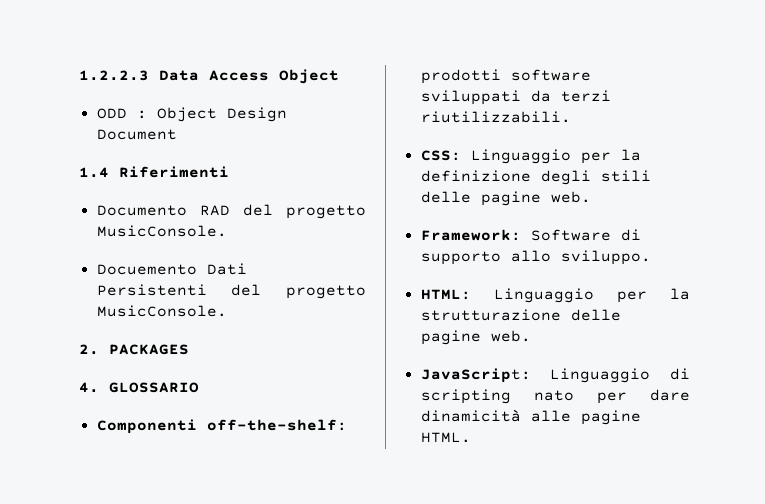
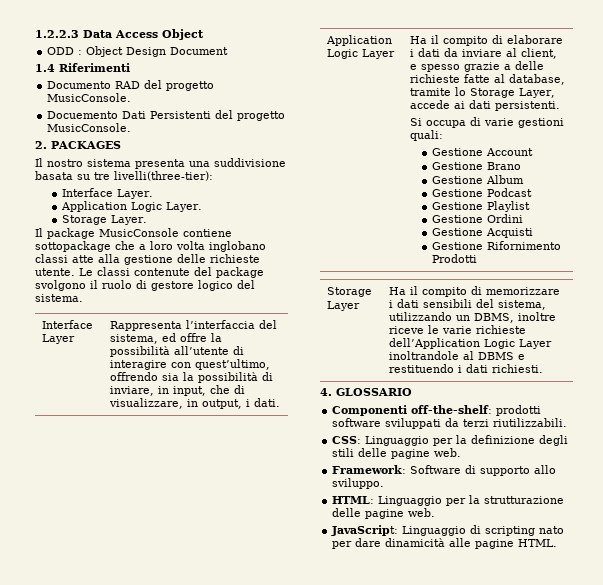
(189, 349) none -> [35,158,286,169] [35,171,213,181] [62,188,154,199] [61,201,203,212] [62,215,148,225] [35,228,232,239] [35,241,266,252] [35,254,260,265] [35,267,264,278] [35,280,255,291] [35,294,83,302] [42,320,94,329] [42,334,76,344] [110,320,278,331] [110,333,223,344] [110,346,245,357] [110,359,271,370] [110,372,274,383] [110,385,246,396] [109,398,281,409] [326,35,393,46] [327,49,396,59] [410,35,564,46] [410,48,558,59] [410,61,545,72] [410,74,566,85] [410,87,556,98] [410,100,561,111] [410,117,565,128] [410,130,444,141] [431,148,533,156] [431,162,521,170] [431,175,524,184] [431,188,532,197] [431,201,530,212] [431,214,523,223] [431,228,533,238] [431,241,561,250] [431,254,477,263] [327,287,373,297] [327,301,361,311] [389,286,561,297] [389,299,547,310] [389,312,557,323] [389,325,527,334] [389,338,553,349] [389,351,526,360] [389,364,544,373] // Il nostro sistema presenta una suddivisione basata su tre livelli(three-tier): // Interface Layer. // Application Logic Layer. // Storage Layer. // Il package MusicConsole contiene sottopackage che a loro volta inglobano classi atte alla gestione delle richieste utente. Le classi contenute del package svolgono il ruolo di gestore logico del sistema. // Interface Layer | Rappresenta l’interfaccia del sistema, ed offre la possibilità all’utente di interagire con quest’ultimo, offrendo sia la possibilità di inviare, in input, che di visualizzare, in output, i dati. // Application Logic Layer | Ha il compito di elaborare i dati da inviare al client, e spesso grazie a delle richieste fatte al database, tramite lo Storage Layer, accede ai dati persistenti. // Si occupa di varie gestioni quali: // Gestione Account // Gestione Brano // Gestione Album // Gestione Podcast // Gestione Playlist // Gestione Ordini // Gestione Acquisti // Gestione Rifornimento Prodotti // Storage Layer | Ha il compito di memorizzare i dati sensibili del sistema, utilizzando un DBMS, inoltre riceve le varie richieste dell’Application Logic Layer inoltrandole al DBMS e restituendo i dati richiesti.

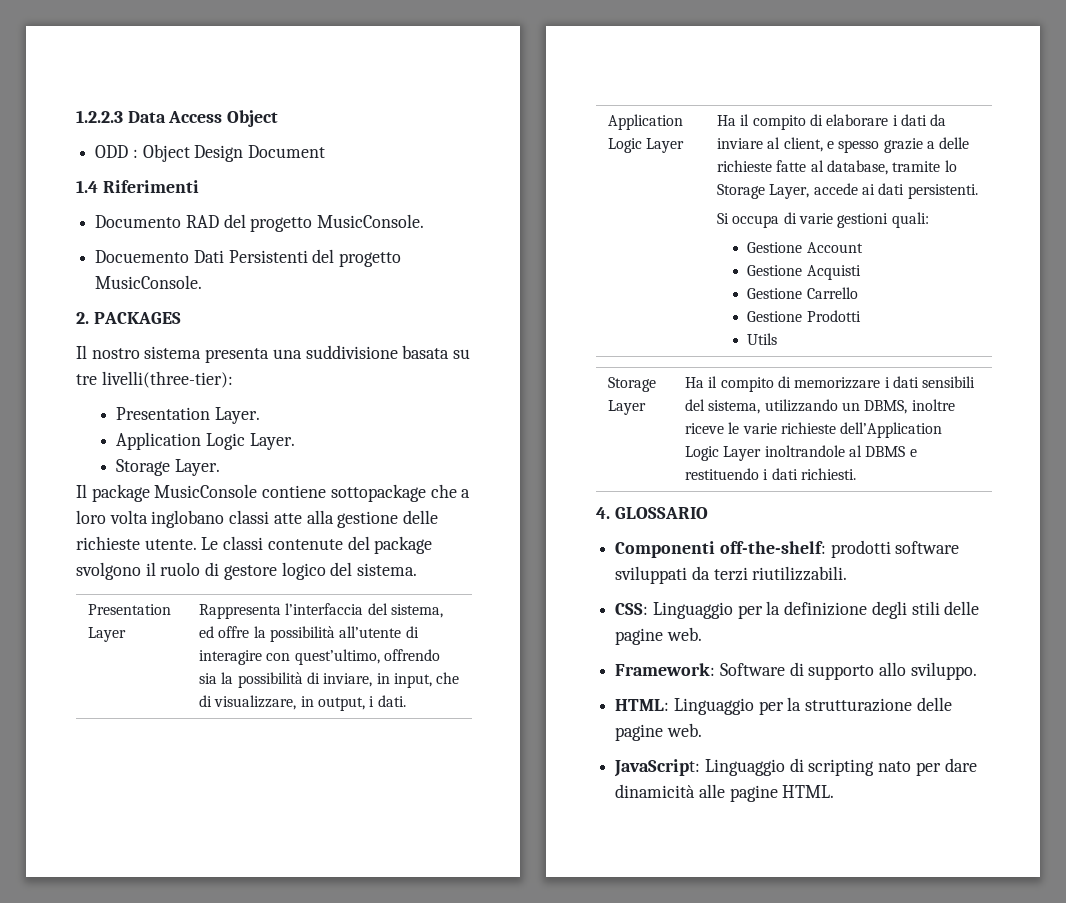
[62,188,114,197] Interface -> [116,407,211,420] Presentation
[42,320,94,329] Interface -> [87,604,171,615] Presentation
[431,162,521,170] [431,175,524,184] [431,188,532,197] [431,201,530,212] [431,214,523,223] // Gestione Brano // Gestione Album // Gestione Podcast // Gestione Playlist // Gestione Ordini -> (863, 247) none
[486,241,561,250] Rifornimento -> [806,287,858,299] [747,311,803,322] Carrello // Gestione
(477, 258) none -> [747,333,778,345] // Utils

